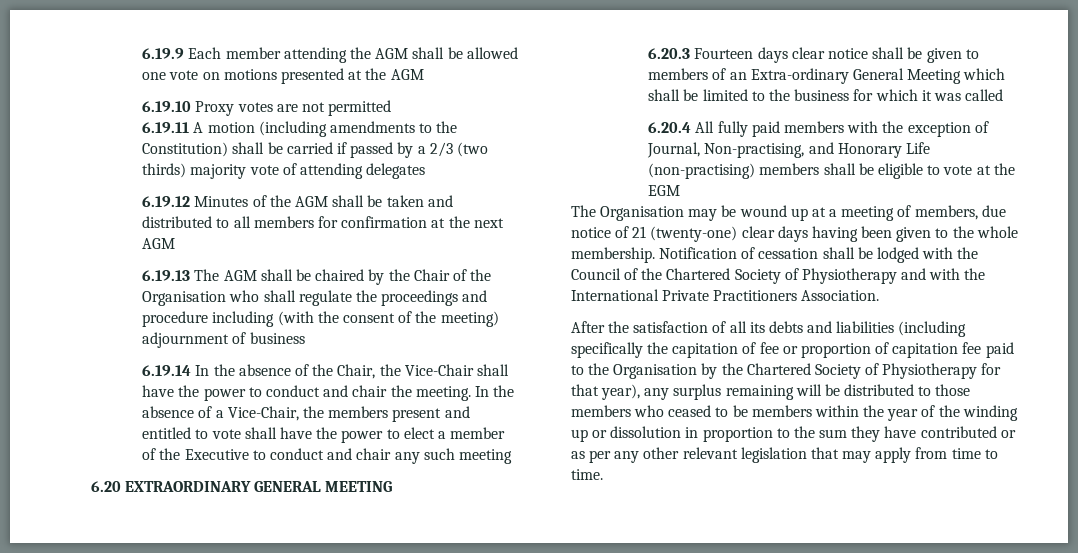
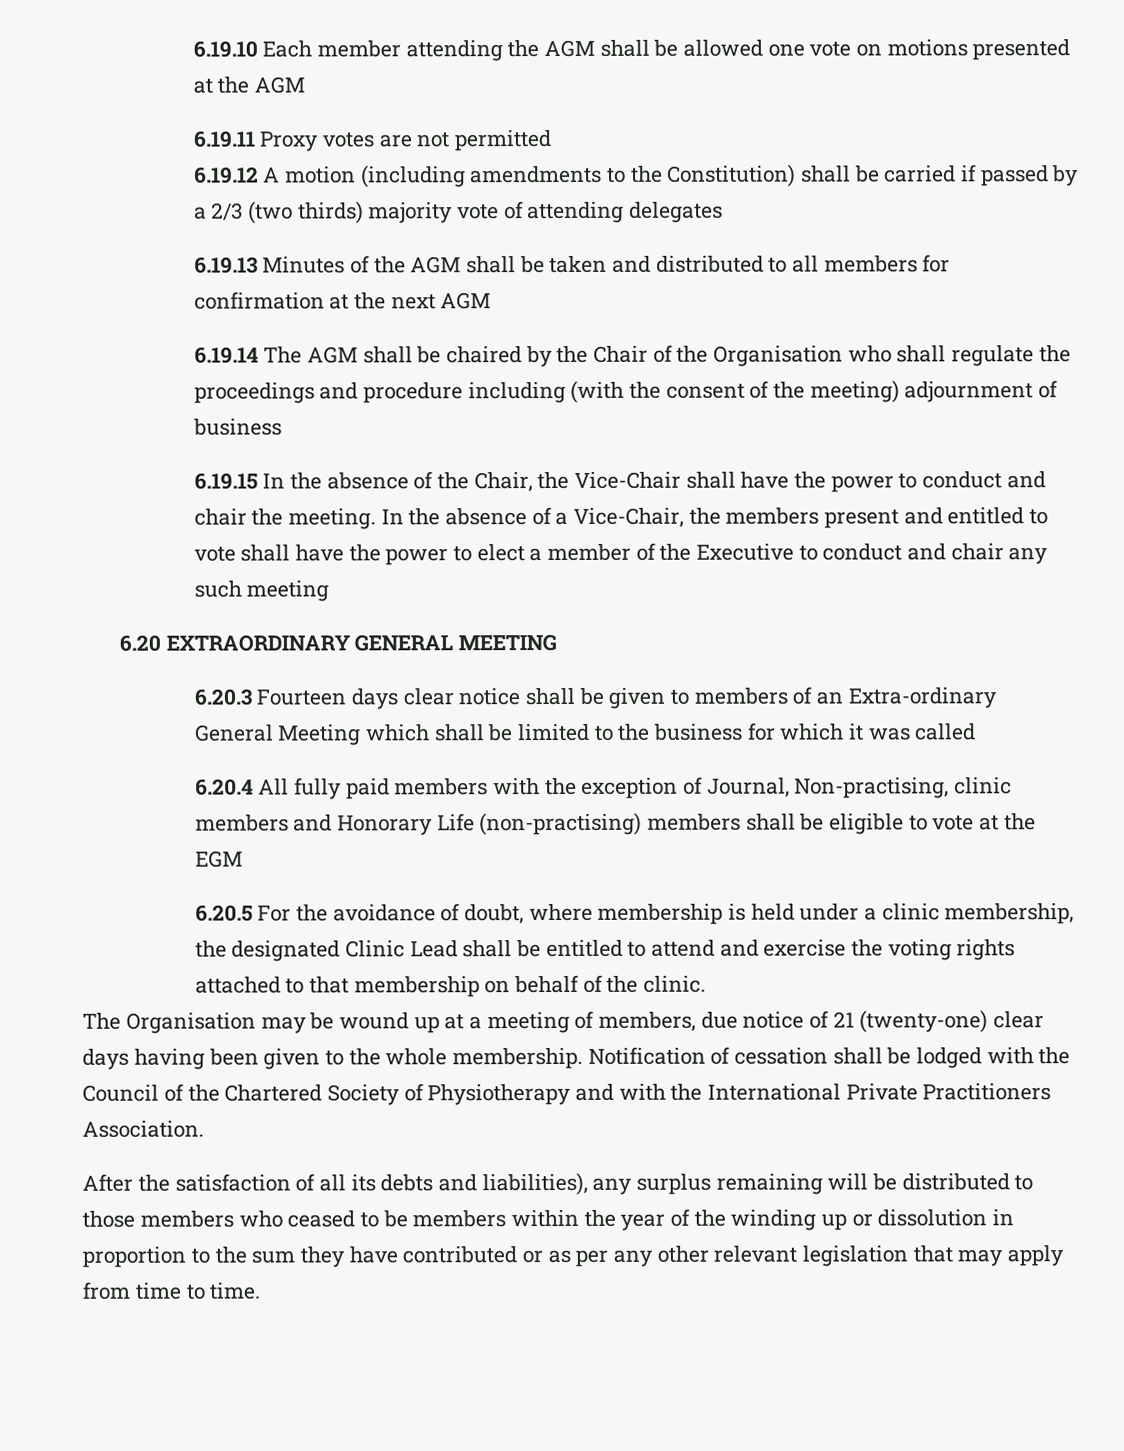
[142,48,185,59] 6.19.9 -> [192,40,258,58] 6.19.10
[142,101,192,112] 6.19.10 -> [192,130,255,148] 6.19.11
[142,122,190,133] 6.19.11 -> [193,166,259,184] 6.19.12
[142,196,191,207] 6.19.12 -> [193,256,258,274] 6.19.13
[142,270,191,281] 6.19.13 -> [193,346,259,364] 6.19.14
[142,365,192,376] 6.19.14 -> [193,472,258,490] 6.19.15
(805, 150) none -> [954,777,1013,795] [194,814,289,832] clinic members
(681, 190) none -> [194,903,1075,925] [194,939,1016,962] [194,974,707,998] // 6.20.5 For the avoidance of doubt, where membership is held under a clinic membership, the designated Clinic Lead shall be entitled to attend and exercise the voting rights attached to that membership on behalf of the clinic.
[836,321,967,337] [570,342,1014,358] [570,363,1002,379] [570,384,641,400] liabilities (including specifically the capitation of fee or proportion of capitation fee paid to the Organisation by the Chartered Society of Physiotherapy for that year), -> [481,1172,588,1196] liabilities),

